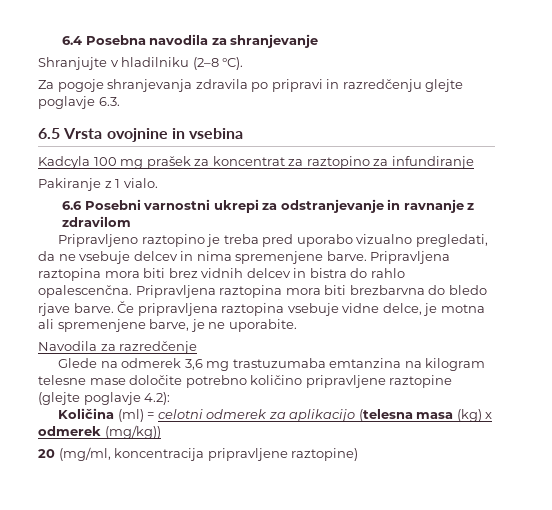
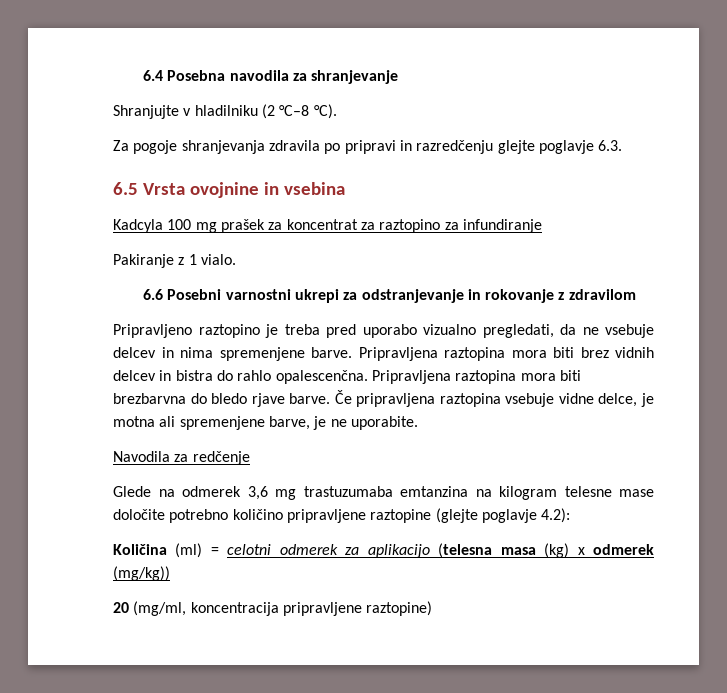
[192,57,219,70] (2–8 -> [261,104,310,119] (2 °C–8
[403,199,464,213] ravnanje -> [485,289,555,303] rokovanje
[119,341,198,354] razredčenje -> [192,451,250,465] redčenje

